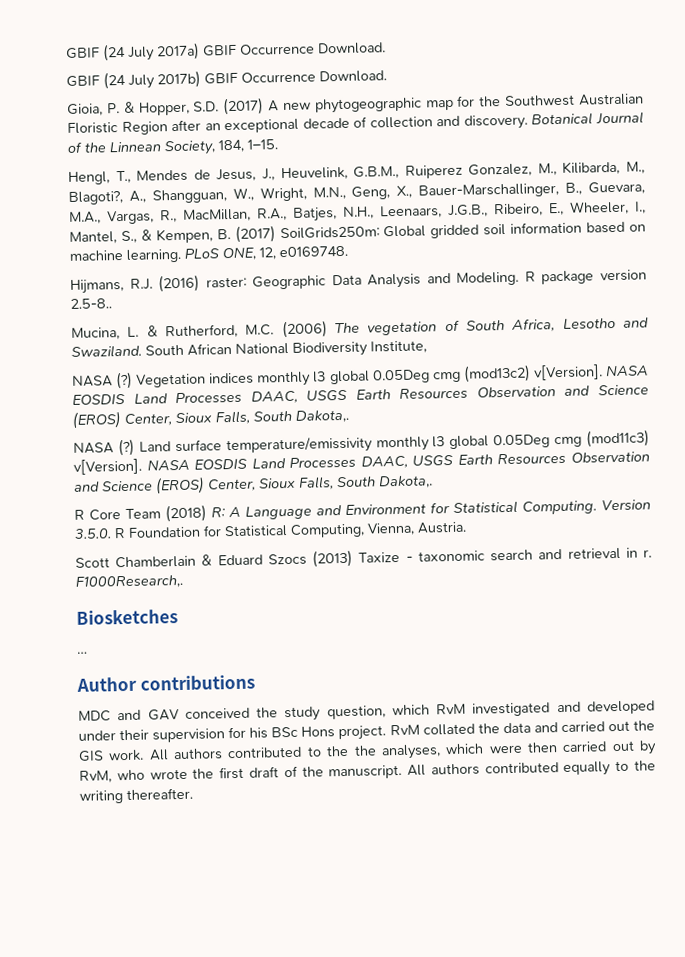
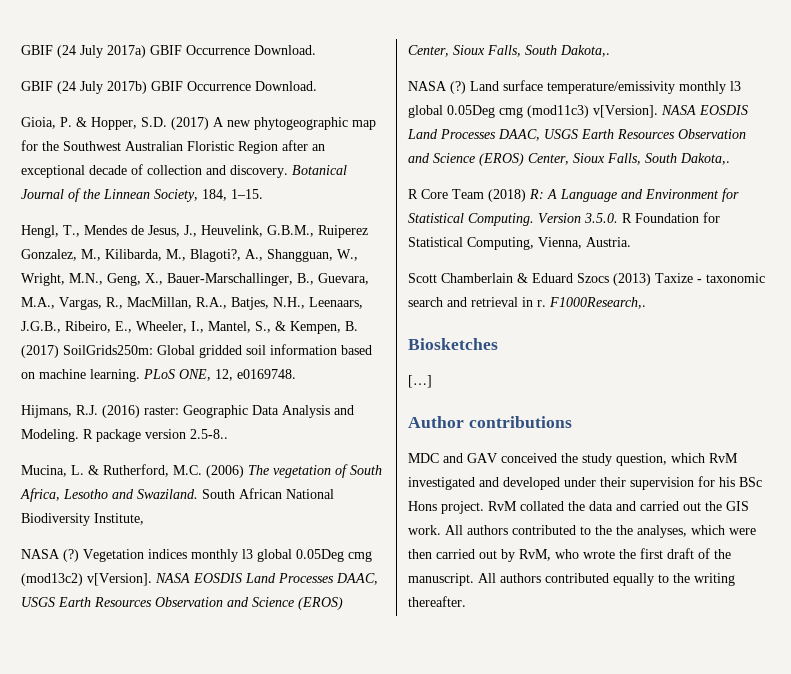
[77,651,88,654] … -> [408,375,432,388] […]

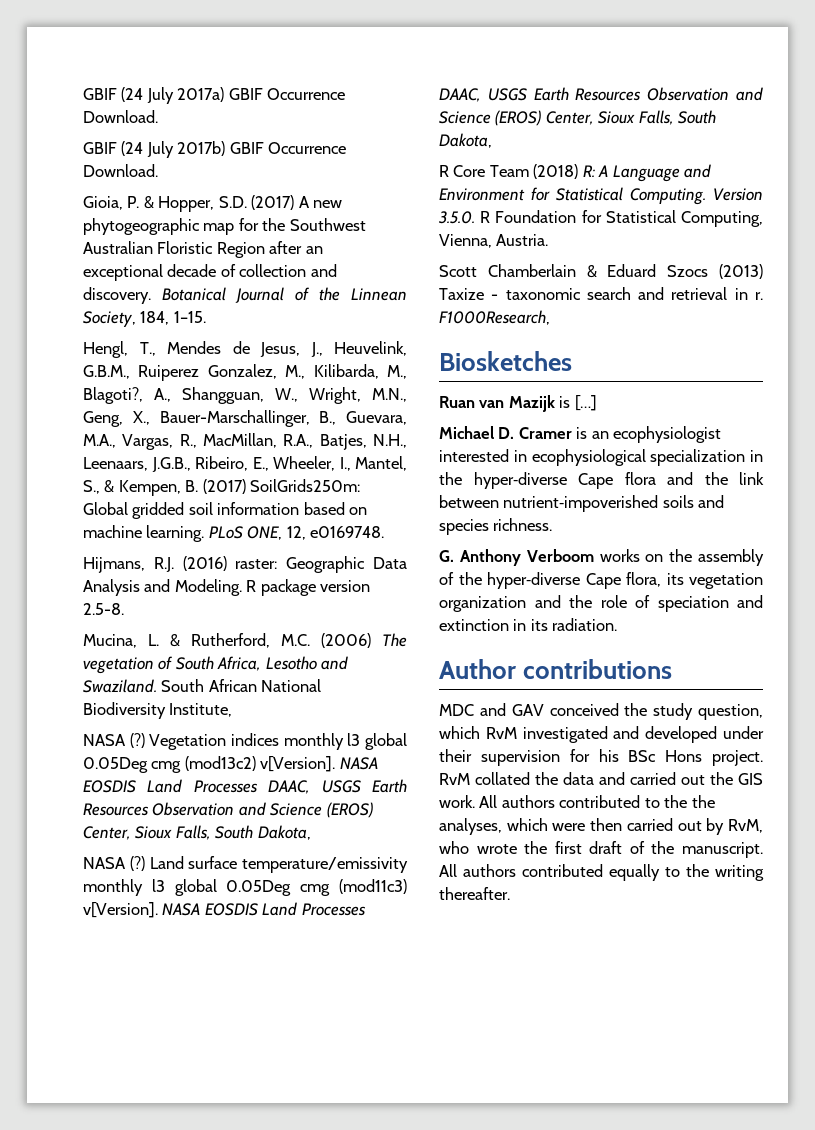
[190,429,228,439] 2.5-8.. -> [83,603,124,615] 2.5-8.
[560,45,610,57] Dakota,. -> [257,825,311,840] Dakota,
[680,153,730,165] Dakota,. -> [439,133,492,148] Dakota,
[549,297,646,309] F1000Research,. -> [439,310,550,325] F1000Research,
[408,375,432,388] […] -> [439,395,597,412] [439,426,722,443] [439,449,763,466] [439,472,764,489] [439,495,725,512] [439,518,553,535] [439,549,764,566] [439,572,763,589] [439,595,763,612] [439,618,618,631] Ruan van Mazijk is […] // Michael D. Cramer is an ecophysiologist interested in ecophysiological specialization in the hyper‐diverse Cape flora and the link between nutrient‐impoverished soils and species richness. // G. Anthony Verboom works on the assembly of the hyper‐diverse Cape flora, its vegetation organization and the role of speciation and extinction in its radiation.

